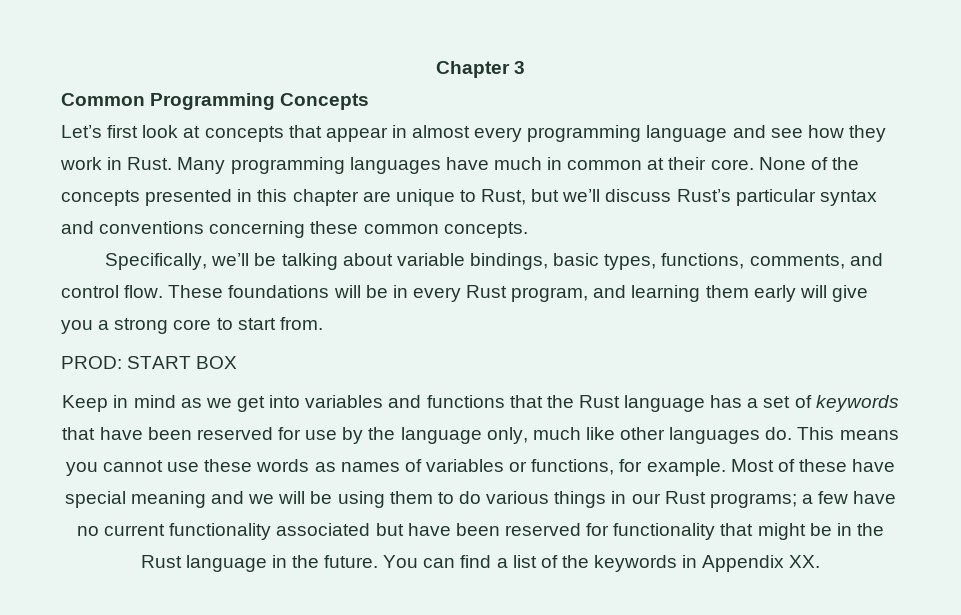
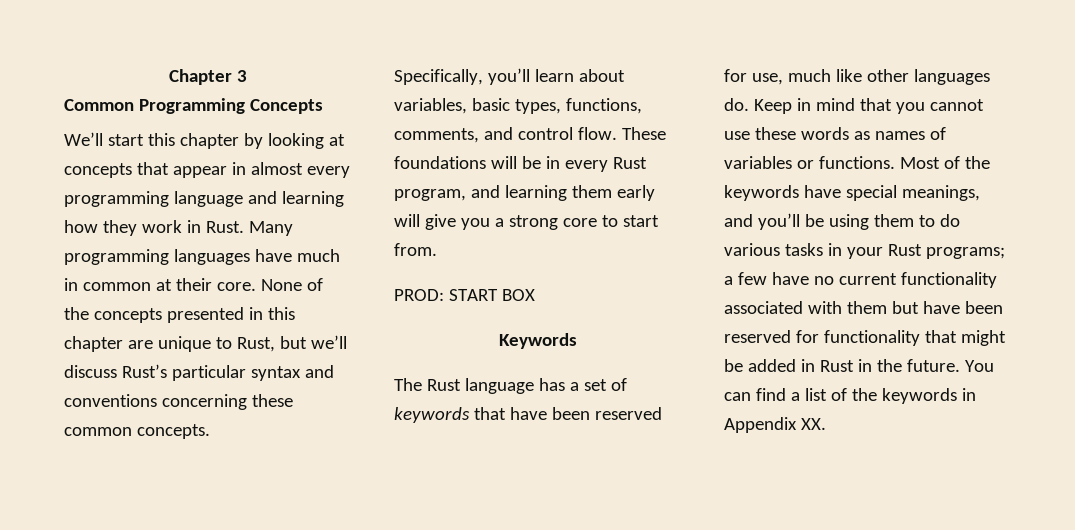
[61,125,179,138] Let’s first look -> [64,132,324,149] We’ll start this chapter by looking
[770,128,803,138] see -> [281,191,344,207] learning
[211,253,548,270] we’ll be talking about variable bindings, -> [487,68,625,85] [394,98,467,114] you’ll learn about variables,
[62,395,574,412] Keep in mind as we get into variables and functions that the -> [498,333,577,349] [394,378,422,391] Keywords // The
[305,427,528,444] use by the language only, -> [751,73,783,85] use,
[797,427,899,440] This means -> [753,98,892,114] Keep in mind that
[531,459,896,476] [64,491,306,508] functions, for example. Most of these have special meaning and we will -> [818,156,990,169] [724,185,980,201] [724,213,800,230] functions. Most of the keywords have special meanings, and you’ll
[554,491,661,508] things in our -> [784,243,883,259] tasks in your
(371, 529) none -> [807,301,887,314] with them
[836,523,884,536] [140,555,267,572] in the Rust language -> [747,359,854,372] added in Rust

